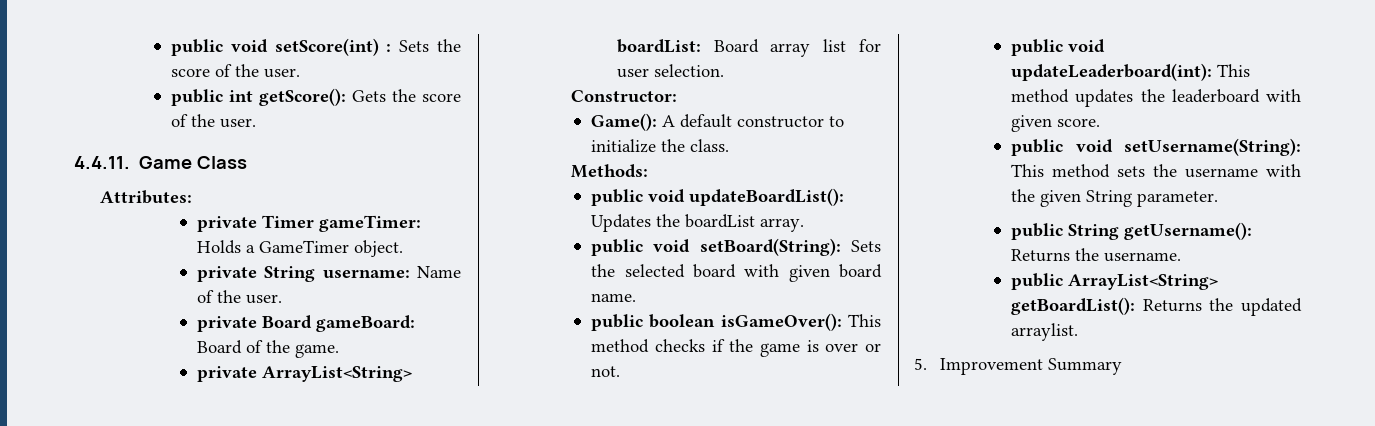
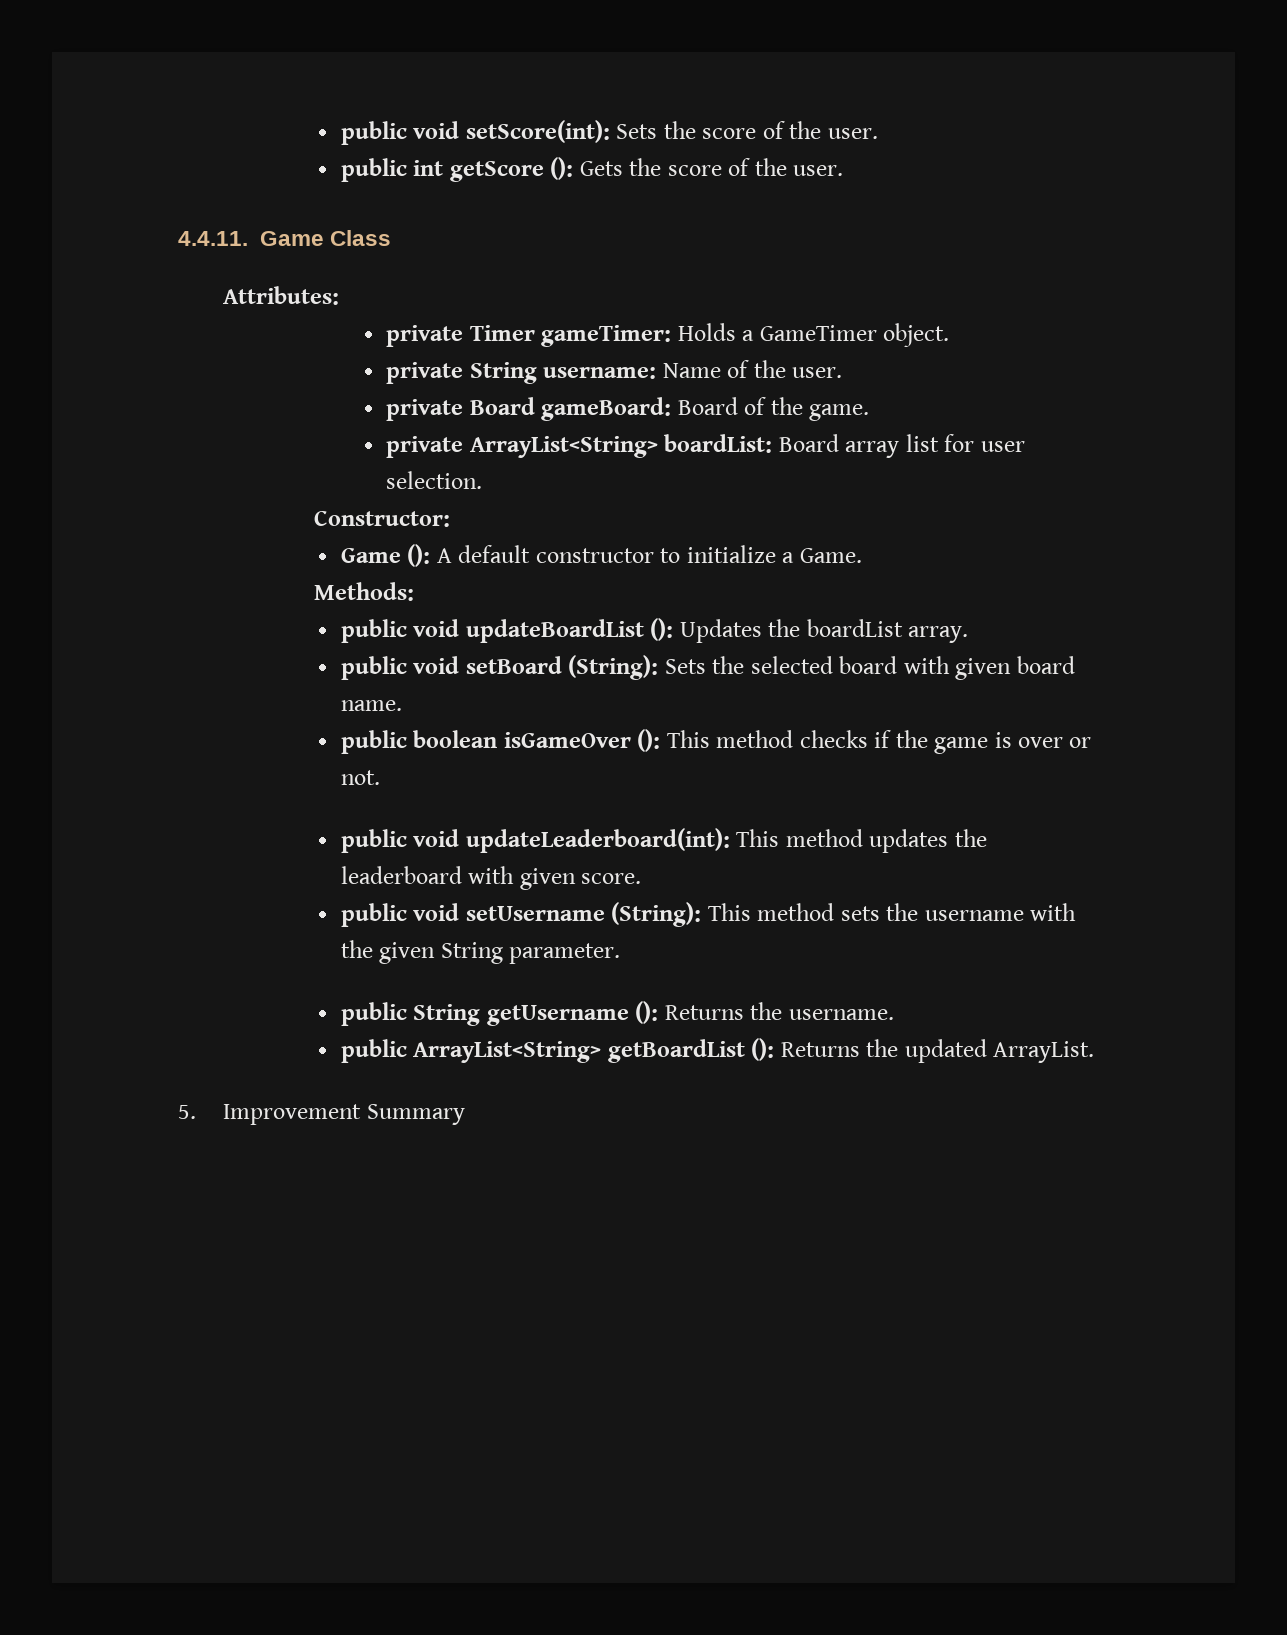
[171,38,392,56] public void setScore(int) : -> [340,120,610,145] public void setScore(int):
[259,88,347,106] getScore(): -> [449,157,574,182] getScore ():
[591,113,658,131] Game(): -> [340,544,431,567] Game ():
[661,139,730,152] the class. -> [782,548,862,563] a Game.
[689,188,845,206] updateBoardList(): -> [465,618,674,643] updateBoardList ():
[699,238,841,256] setBoard(String): -> [465,655,659,680] setBoard (String):
[720,313,842,331] isGameOver(): -> [503,729,661,752] isGameOver ():
[1124,138,1301,156] setUsername(String): -> [465,902,702,927] setUsername (String):
[1124,222,1253,240] getUsername(): -> [486,1001,659,1026] getUsername ():
[1011,297,1136,315] getBoardList(): -> [607,1038,775,1063] getBoardList ():
[1011,323,1079,341] arraylist. -> [993,1041,1095,1063] ArrayList.

